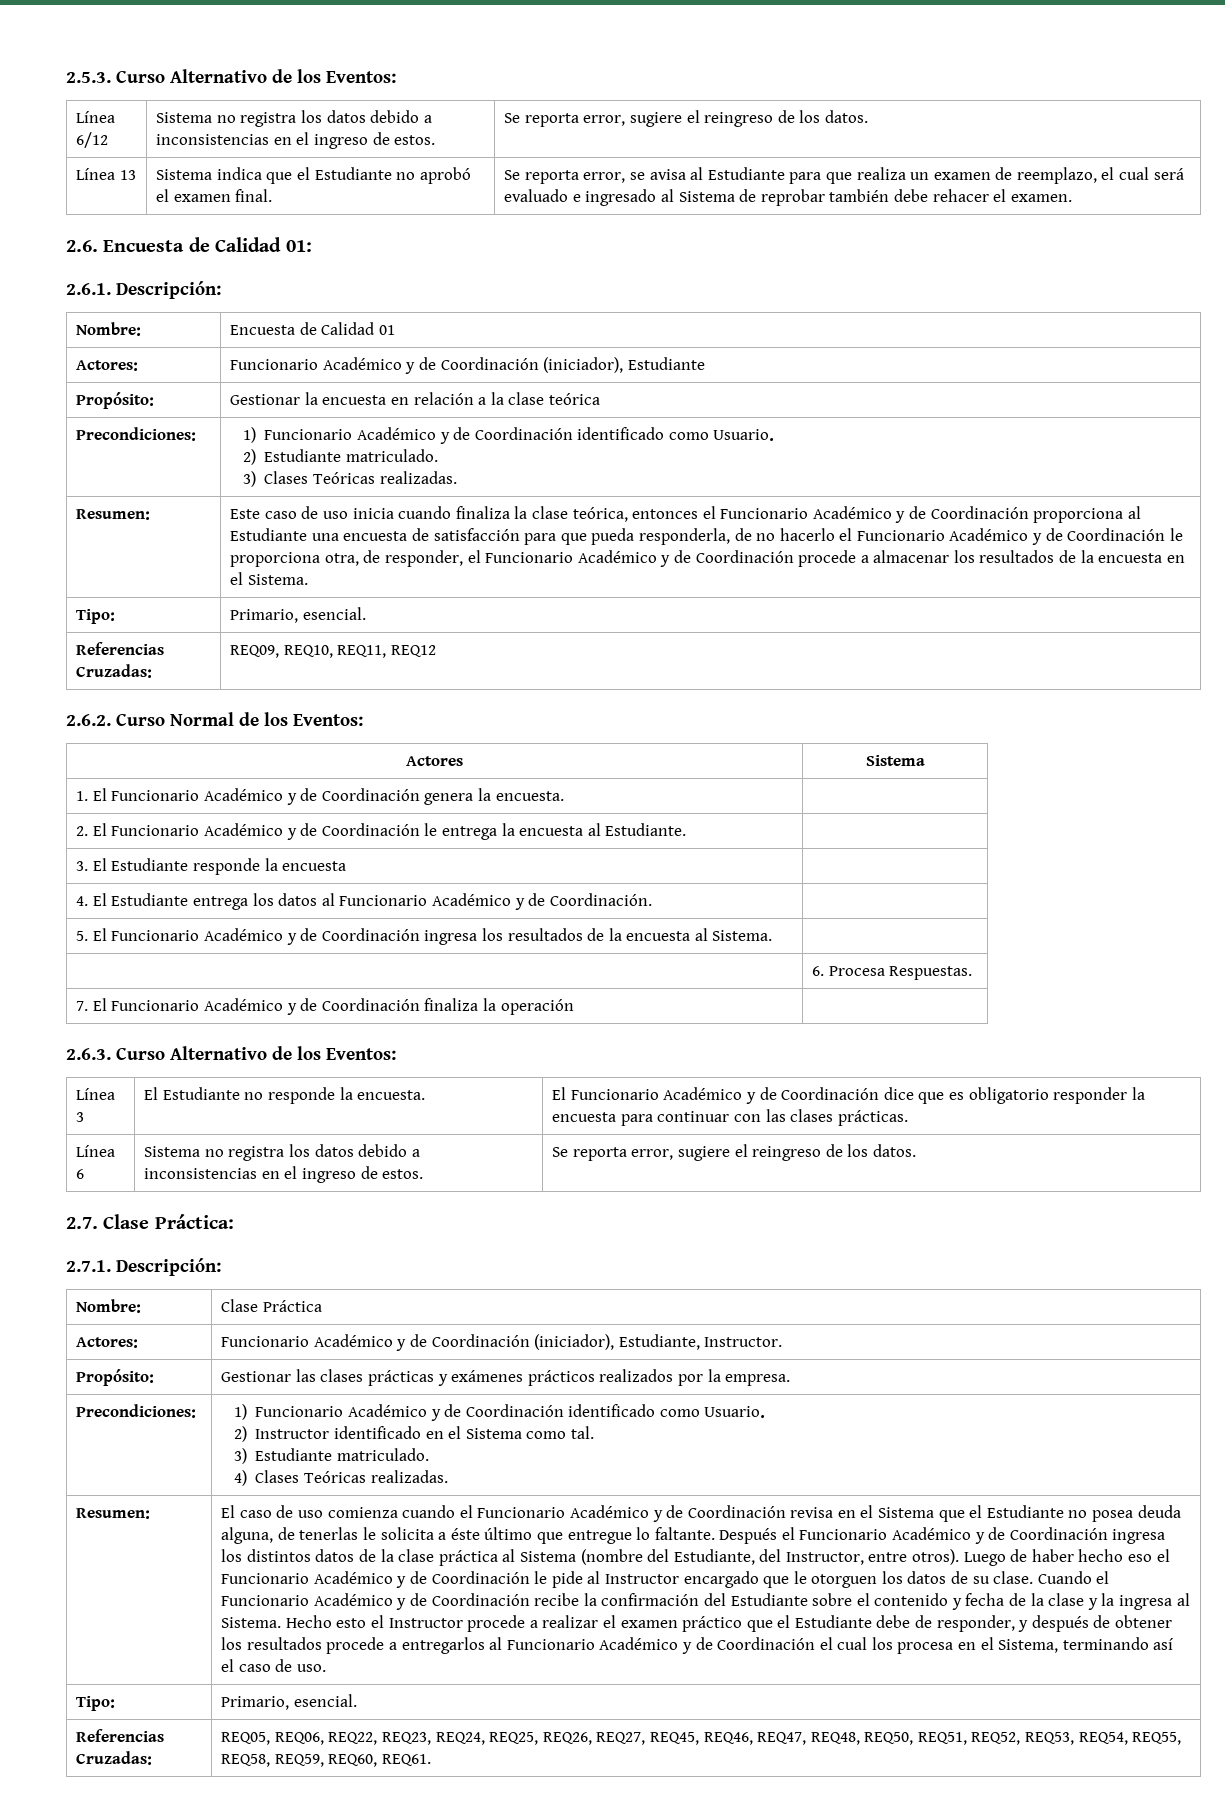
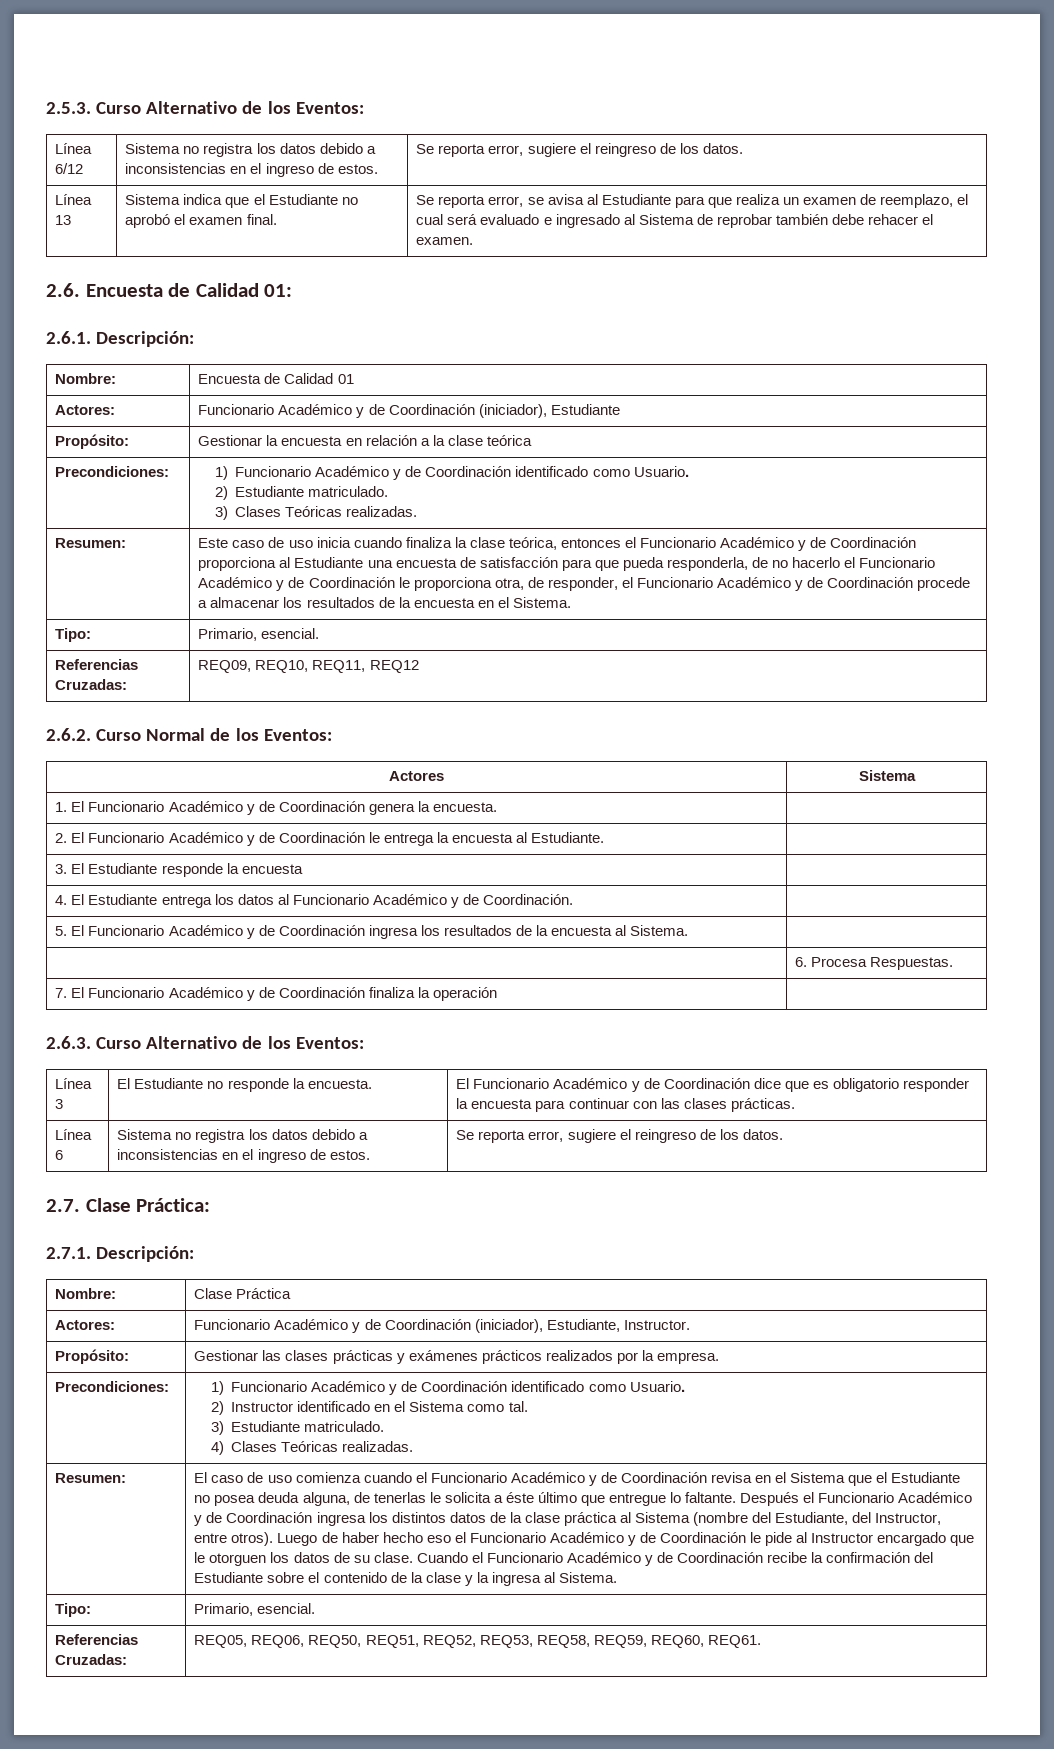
[951,1593,1005,1610] y fecha -> (387, 1577) none
[285,1615,1173,1632] [221,1637,1175,1654] [221,1659,326,1672] Hecho esto el Instructor procede a realizar el examen práctico que el Estudiante debe de responder, y después de obtener los resultados procede a entregarlos al Funcionario Académico y de Coordinación el cual los procesa en el Sistema, terminando así el caso de uso. -> (617, 1577) none
[328,1732,860,1745] REQ22, REQ23, REQ24, REQ25, REQ26, REQ27, REQ45, REQ46, REQ47, REQ48, -> (305, 1641) none
[1078,1732,1182,1745] REQ54, REQ55, -> (533, 1641) none

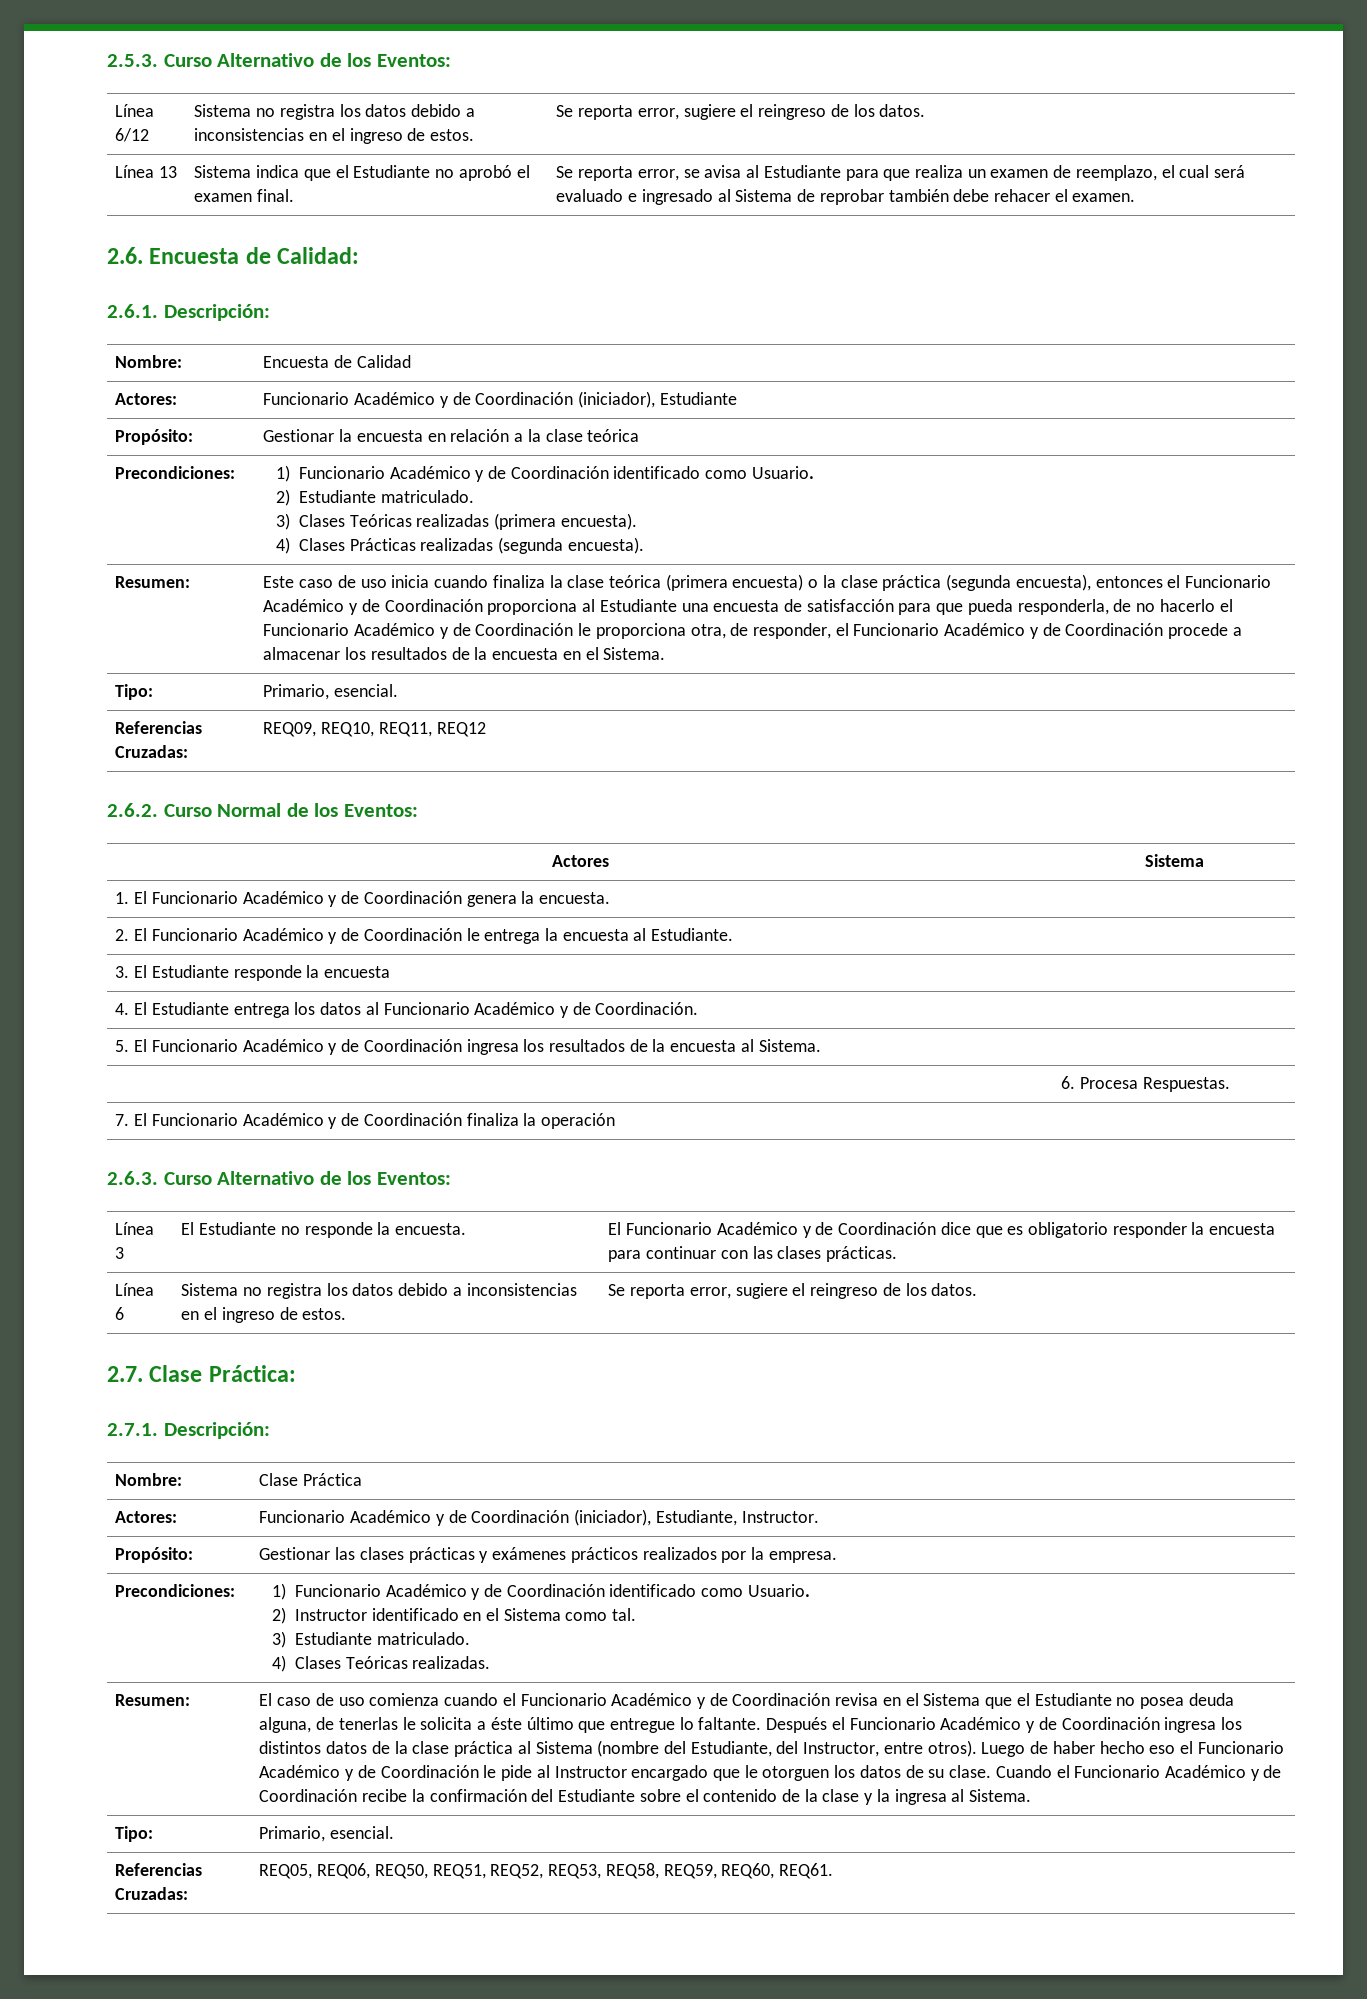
[195,283,293,297] Calidad 01: -> [277,247,360,264] Calidad:
[337,374,354,384] 01 -> (411, 361) none
[346,506,418,517] realizadas. -> [416,513,637,530] [276,537,644,554] realizadas (primera encuesta). // 4) Clases Prácticas realizadas (segunda encuesta).
[508,537,557,550] teórica, -> [608,574,1091,591] teórica (primera encuesta) o la clase práctica (segunda encuesta),

